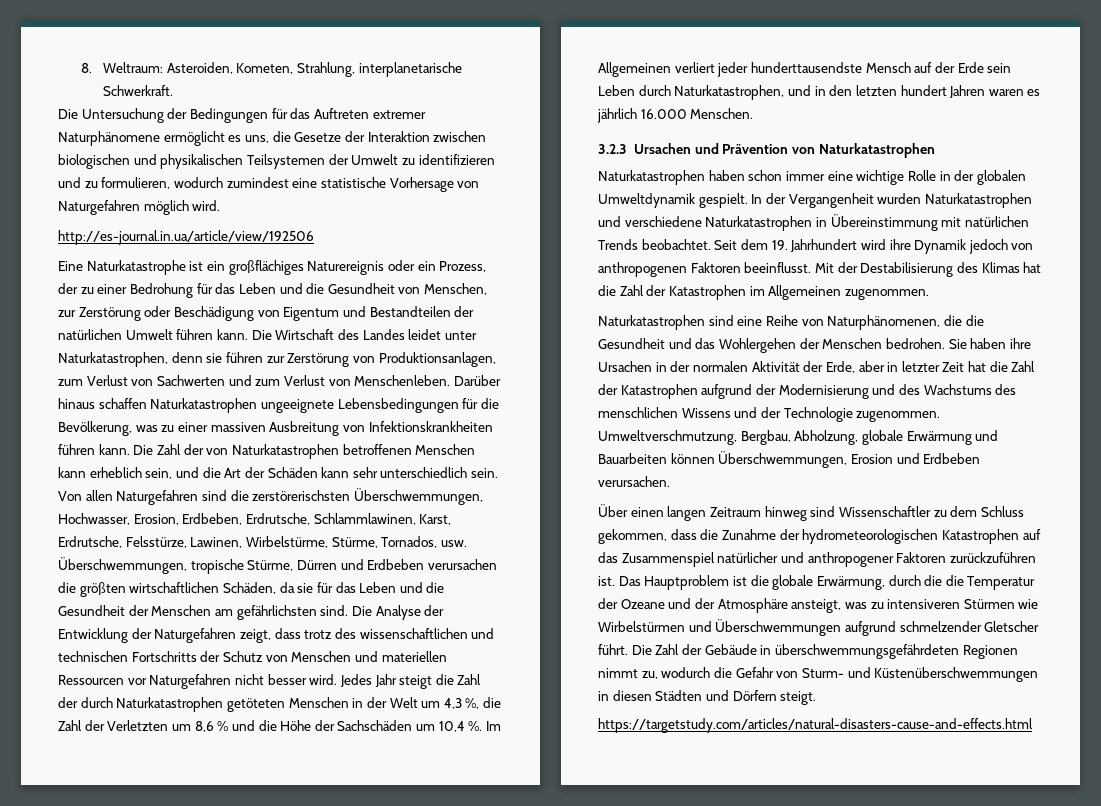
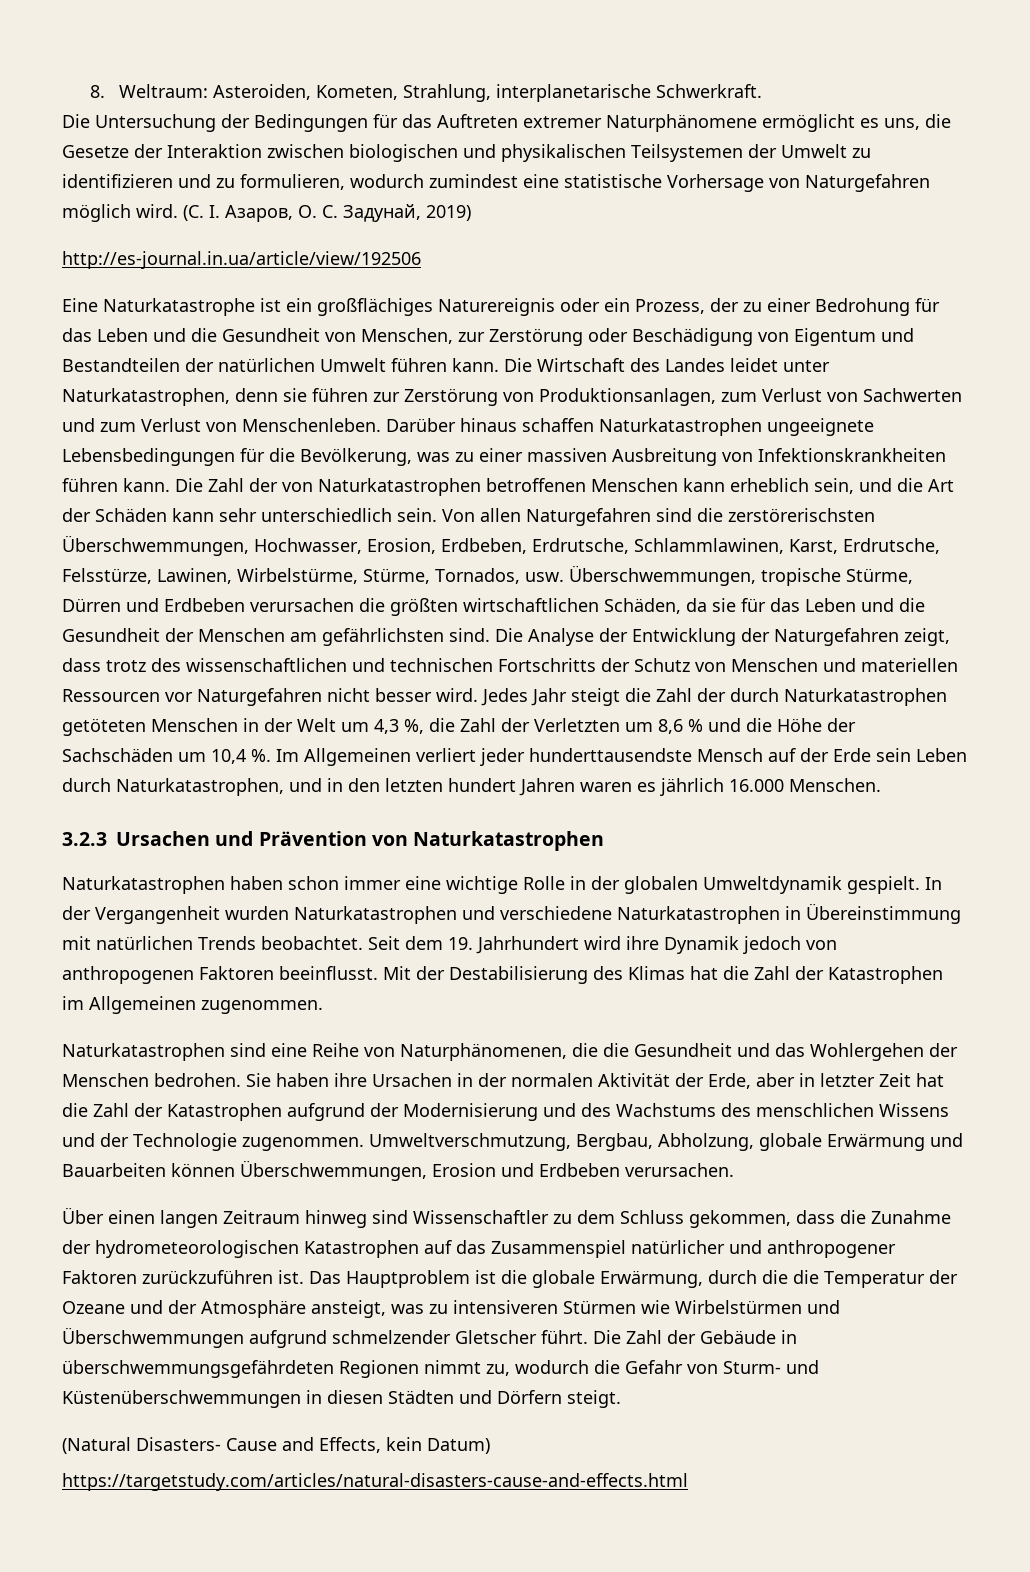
(221, 205) none -> [183,204,471,222] (С. І. Азаров, О. С. Задунай, 2019)
(817, 698) none -> [62,1437,490,1454] // (Natural Disasters- Cause and Effects, kein Datum)

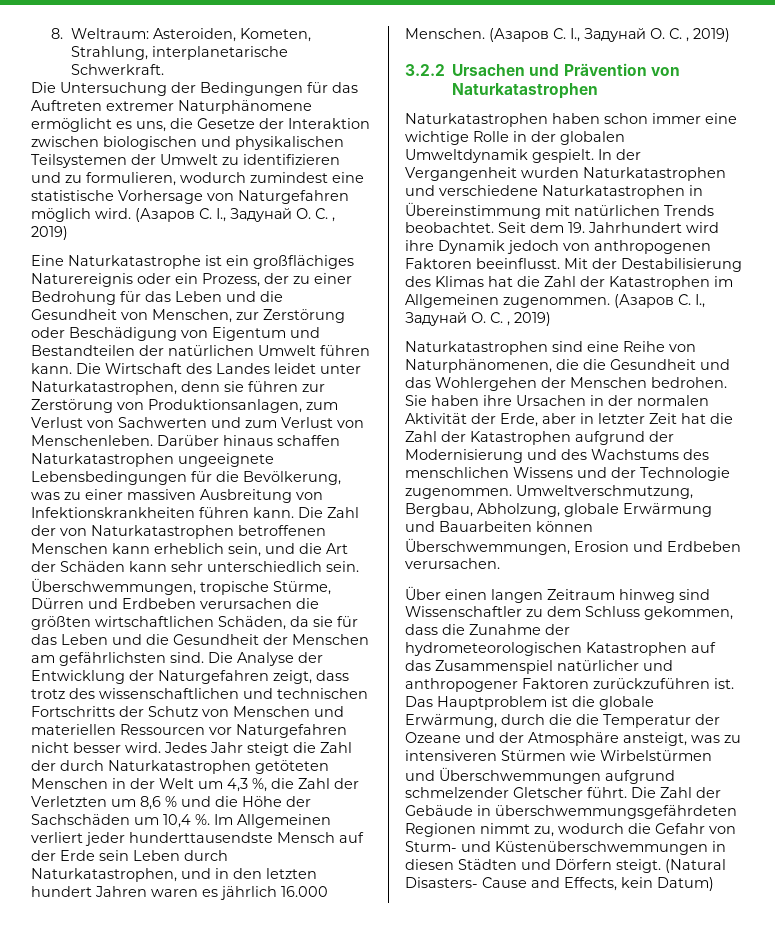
[183,204,471,222] [62,251,421,269] (С. І. Азаров, О. С. Задунай, 2019) // http://es-journal.in.ua/article/view/192506 -> [135,208,335,222] [31,226,68,240] (Азаров С. І., Задунай О. С. , 2019)
[442,508,875,526] [62,535,940,556] [62,568,564,584] Von allen Naturgefahren sind die zerstörerischsten Überschwemmungen, Hochwasser, Erosion, Erdbeben, Erdrutsche, Schlammlawinen, Karst, Erdrutsche, Felsstürze, Lawinen, Wirbelstürme, Stürme, Tornados, usw. -> (359, 566) none
[62,832,107,846] // 3.2.3 -> [489,28,730,42] [405,64,445,76] (Азаров С. І., Задунай О. С. , 2019) // 3.2.2
(323, 1007) none -> [614,294,705,308] [405,312,551,326] (Азаров С. І., Задунай О. С. , 2019)
(621, 1399) // -> (661, 866) none
[62,1473,688,1491] // https://targetstudy.com/articles/natural-disasters-cause-and-effects.html -> (714, 884) none

